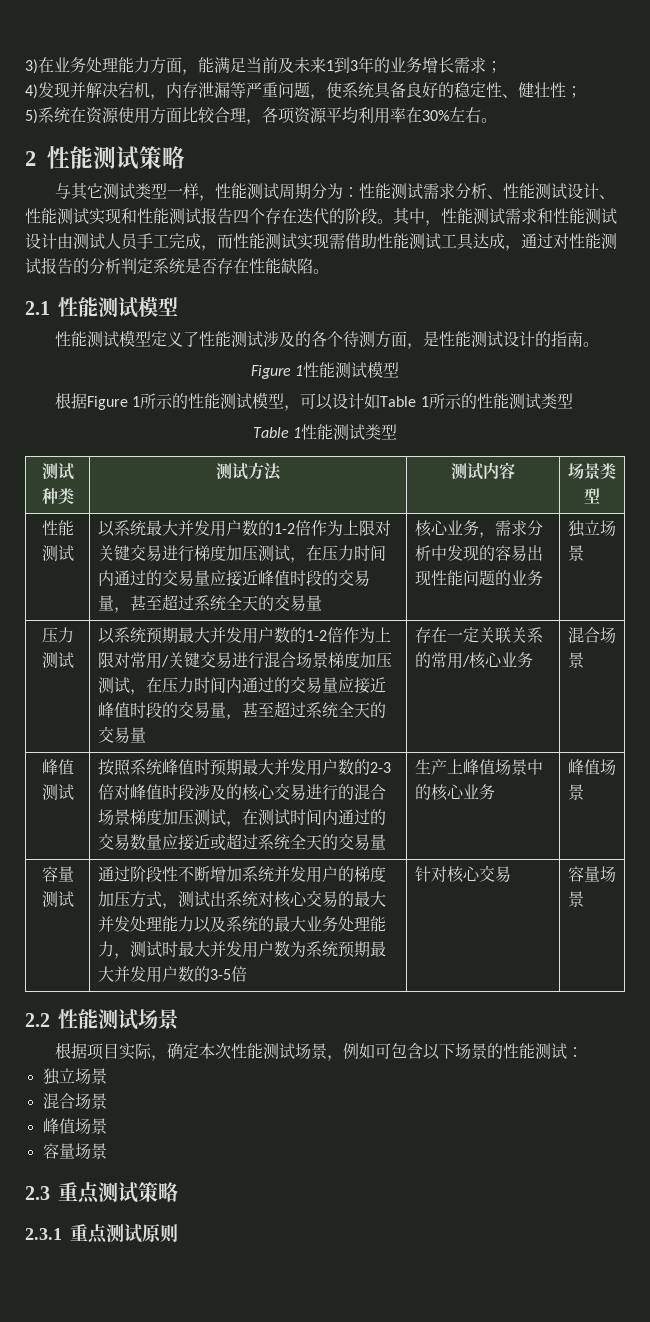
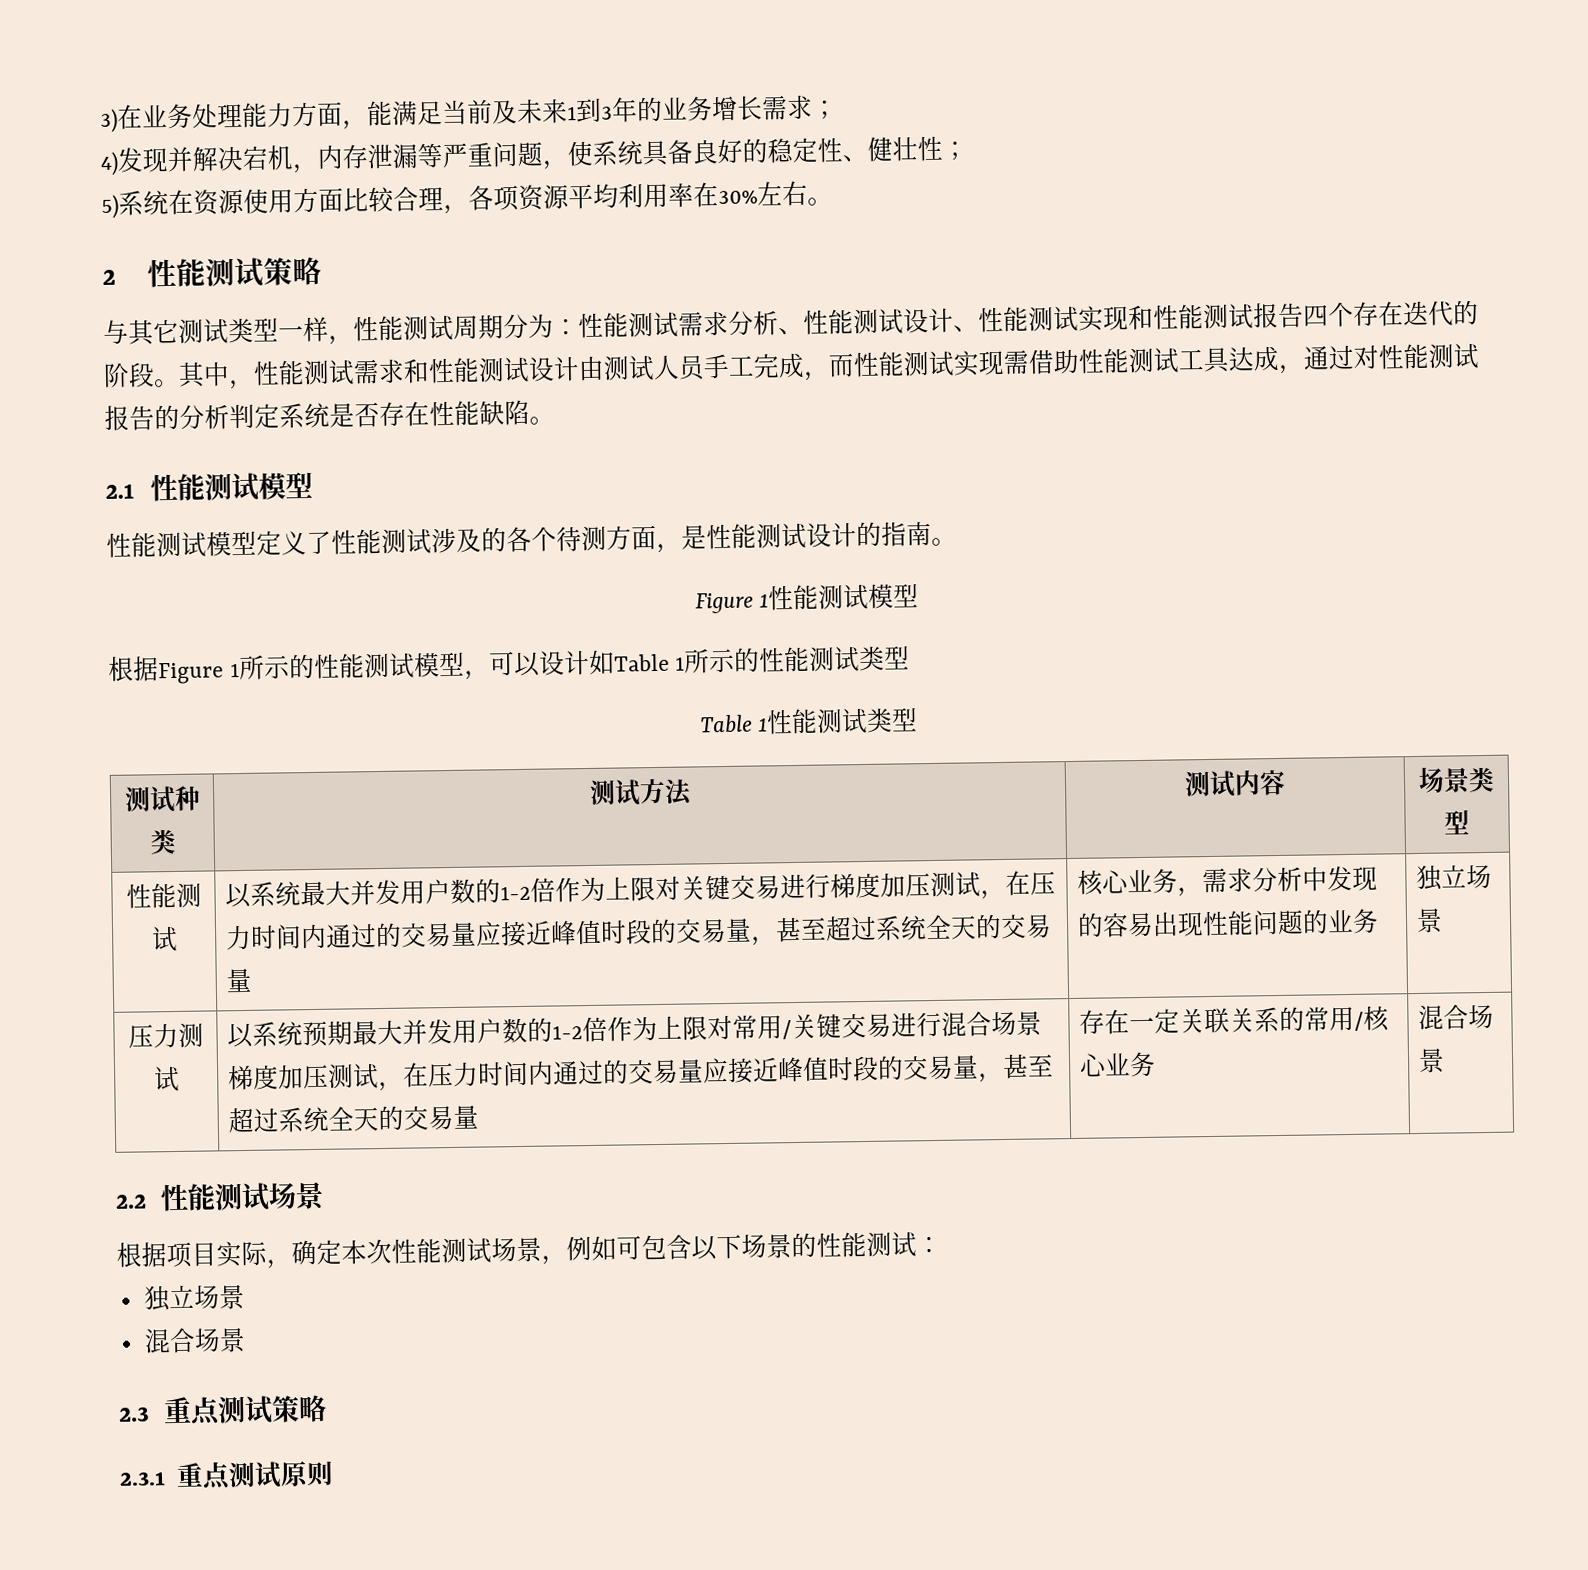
[41,759,74,775] [41,784,74,800] [97,759,391,776] [97,783,386,801] [97,809,386,827] [97,833,386,851] [414,759,543,775] [414,784,495,801] [567,759,616,775] [567,784,584,800] [41,866,74,882] [41,891,74,907] [97,866,386,883] [97,890,386,909] [97,916,386,933] [97,941,386,959] [97,966,247,983] [414,865,511,883] [567,866,616,882] [567,891,584,907] // 峰值测试 | 按照系统峰值时预期最大并发用户数的2-3倍对峰值时段涉及的核心交易进行的混合场景梯度加压测试，在测试时间内通过的交易数量应接近或超过系统全天的交易量 | 生产上峰值场景中的核心业务 | 峰值场景 // 容量测试 | 通过阶段性不断增加系统并发用户的梯度加压方式，测试出系统对核心交易的最大并发处理能力以及系统的最大业务处理能力，测试时最大并发用户数为系统预期最大并发用户数的3-5倍 | 针对核心交易 | 容量场景 -> (1445, 1060) none
[42,1118,107,1134] [42,1143,107,1159] // 峰值场景 // 容量场景 -> (246, 1340) none

